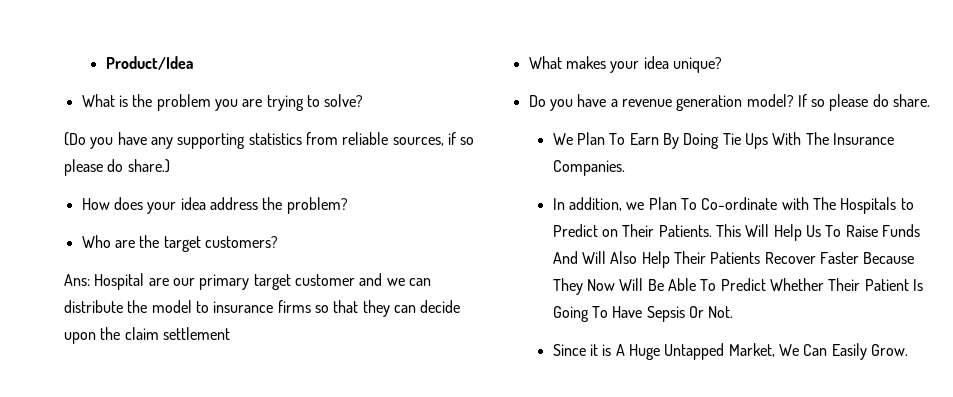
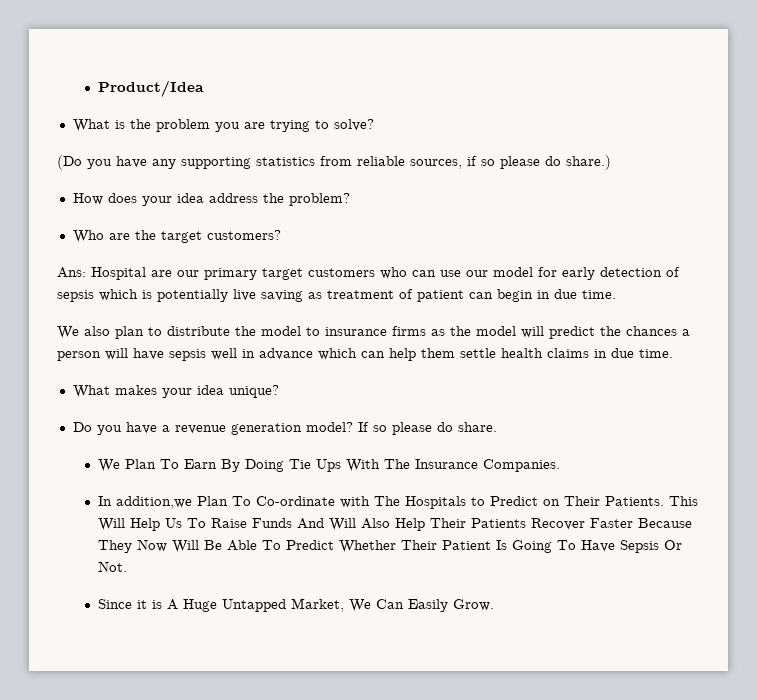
[294,273,431,286] customer and we can -> [308,267,680,280] [57,289,616,302] [57,326,162,339] customers who can use our model for early detection of sepsis which is potentially live saving as treatment of patient can begin in due time. // We also plan to
[314,300,461,317] [64,327,230,344] so that they can decide upon the claim settlement -> [431,326,690,339] [57,348,673,361] as the model will predict the chances a person will have sepsis well in advance which can help them settle health claims in due time.
[569,197,645,211] addition, we -> [116,496,193,509] addition,we

